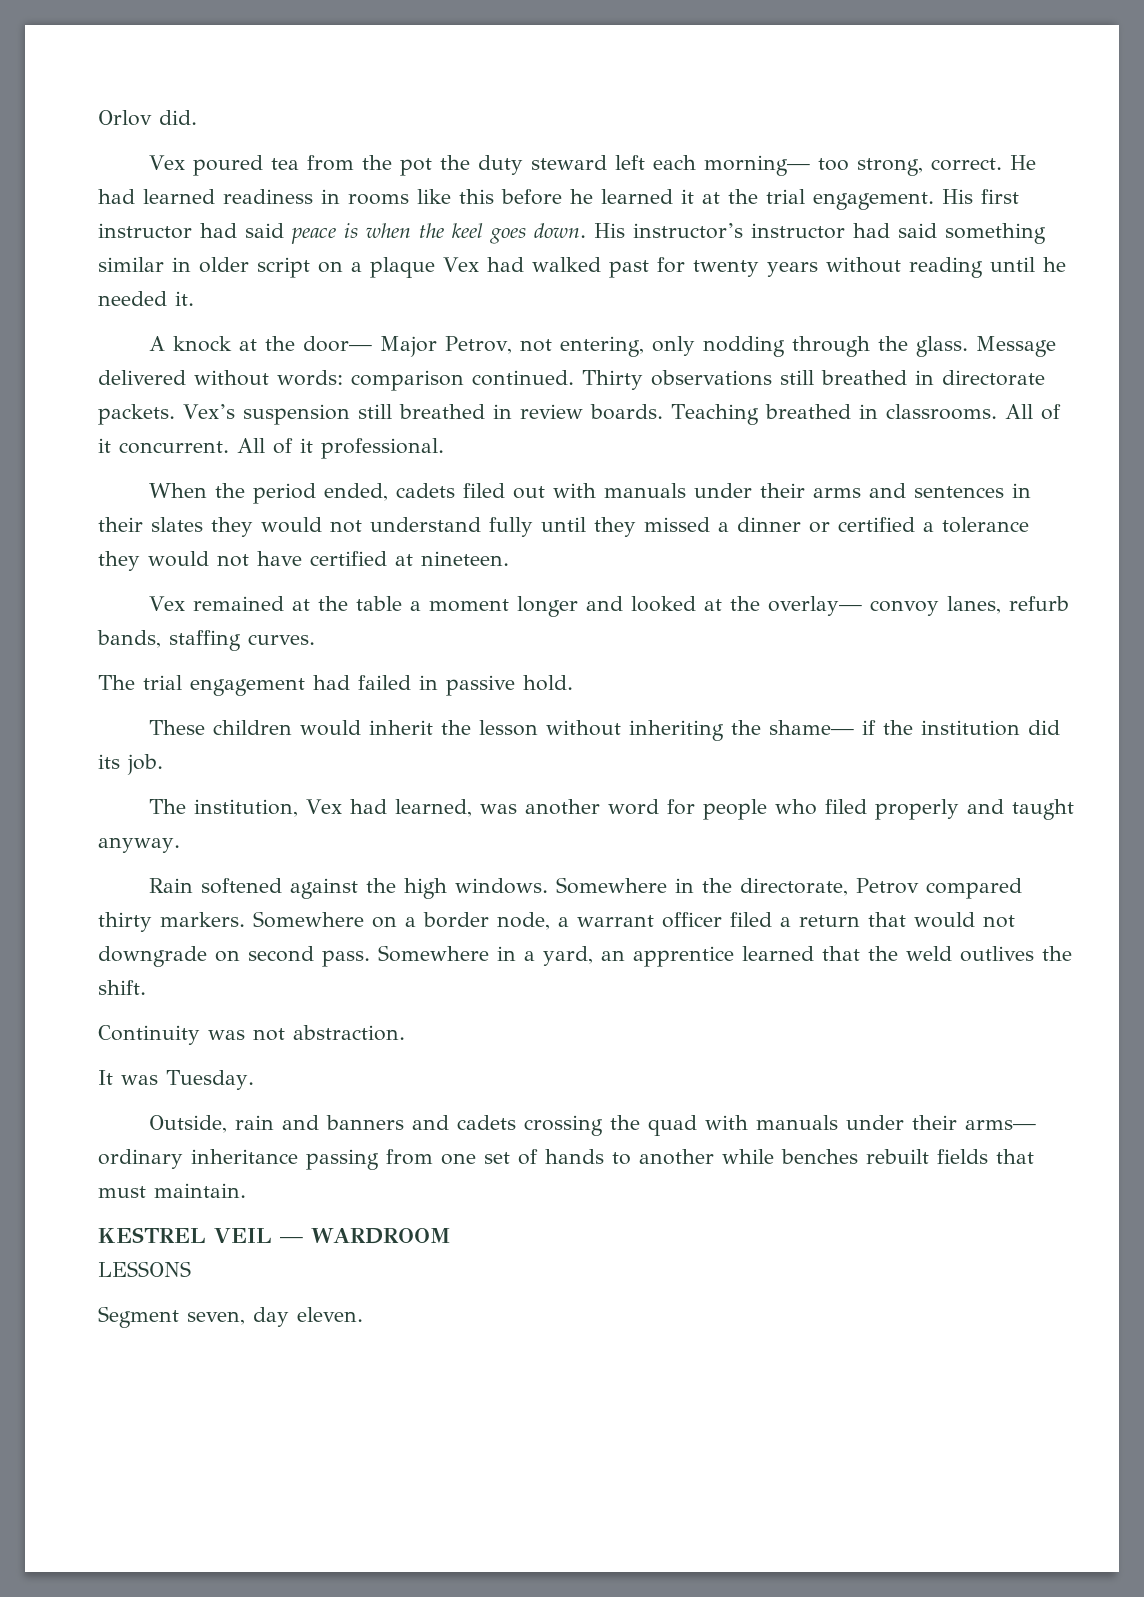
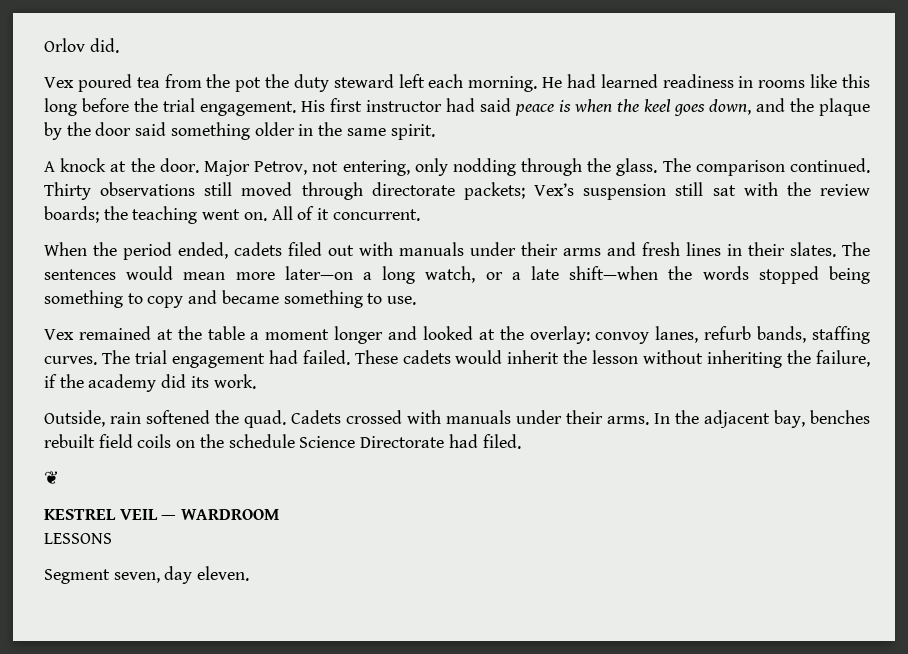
[703,155,1002,176] morning— too strong, correct. -> [468,76,538,92] morning.
[501,189,720,205] before he learned it at -> [44,98,129,116] long before
[534,223,1046,244] [98,257,1066,278] [98,291,194,306] down. His instructor’s instructor had said something similar in older script on a plaque Vex had walked past for twenty years without reading until he needed it. -> [709,98,870,116] [44,122,435,140] down, and the plaque by the door said something older in the same spirit.
[302,336,372,352] door— -> [159,158,199,173] door.
[975,336,1056,357] [98,370,343,386] Message delivered without words: -> [662,158,691,172] The
[821,370,1045,386] [98,404,997,425] breathed in directorate packets. Vex’s suspension still breathed in review boards. Teaching breathed in classrooms. -> [241,182,871,200] [44,206,267,224] moved through directorate packets; Vex’s suspension still sat with the review boards; the teaching went on.
[237,438,444,459] All of it professional. -> (420, 215) none
[913,483,1031,498] [98,517,1029,537] [98,551,509,571] sentences in their slates they would not understand fully until they missed a dinner or certified a tolerance they would not have certified at nineteen. -> [642,242,870,257] [44,266,871,284] [44,290,417,308] fresh lines in their slates. The sentences would mean more later—on a long watch, or a late shift—when the words stopped being something to copy and became something to use.
[767,596,862,616] overlay— -> [529,326,590,344] overlay:
(315, 639) // -> (97, 360) none
[358,675,573,696] [148,720,292,735] failed in passive hold. // These children -> [302,350,451,365] failed. These cadets
[768,720,854,735] shame— -> [815,350,870,367] failure,
[920,720,1020,736] institution -> [88,374,157,392] academy
[127,754,163,775] [148,799,1074,820] [98,837,180,853] [148,877,1022,899] [98,911,1015,932] [98,945,1072,967] [98,980,146,995] [98,1025,405,1045] [98,1070,254,1090] [148,1115,1036,1136] [98,1149,1034,1170] [98,1183,246,1198] job. // The institution, Vex had learned, was another word for people who filed properly and taught anyway. // Rain softened against the high windows. Somewhere in the directorate, Petrov compared thirty markers. Somewhere on a border node, a warrant officer filed a return that would not downgrade on second pass. Somewhere in a yard, an apprentice learned that the weld outlives the shift. // Continuity was not abstraction. // It was Tuesday. // Outside, rain and banners and cadets crossing the quad with manuals under their arms— ordinary inheritance passing from one set of hands to another while benches rebuilt fields that must maintain. -> [213,374,256,389] [44,410,870,428] [44,434,521,449] [44,471,59,484] work. // Outside, rain softened the quad. Cadets crossed with manuals under their arms. In the adjacent bay, benches rebuilt field coils on the schedule Science Directorate had filed. // ❦

